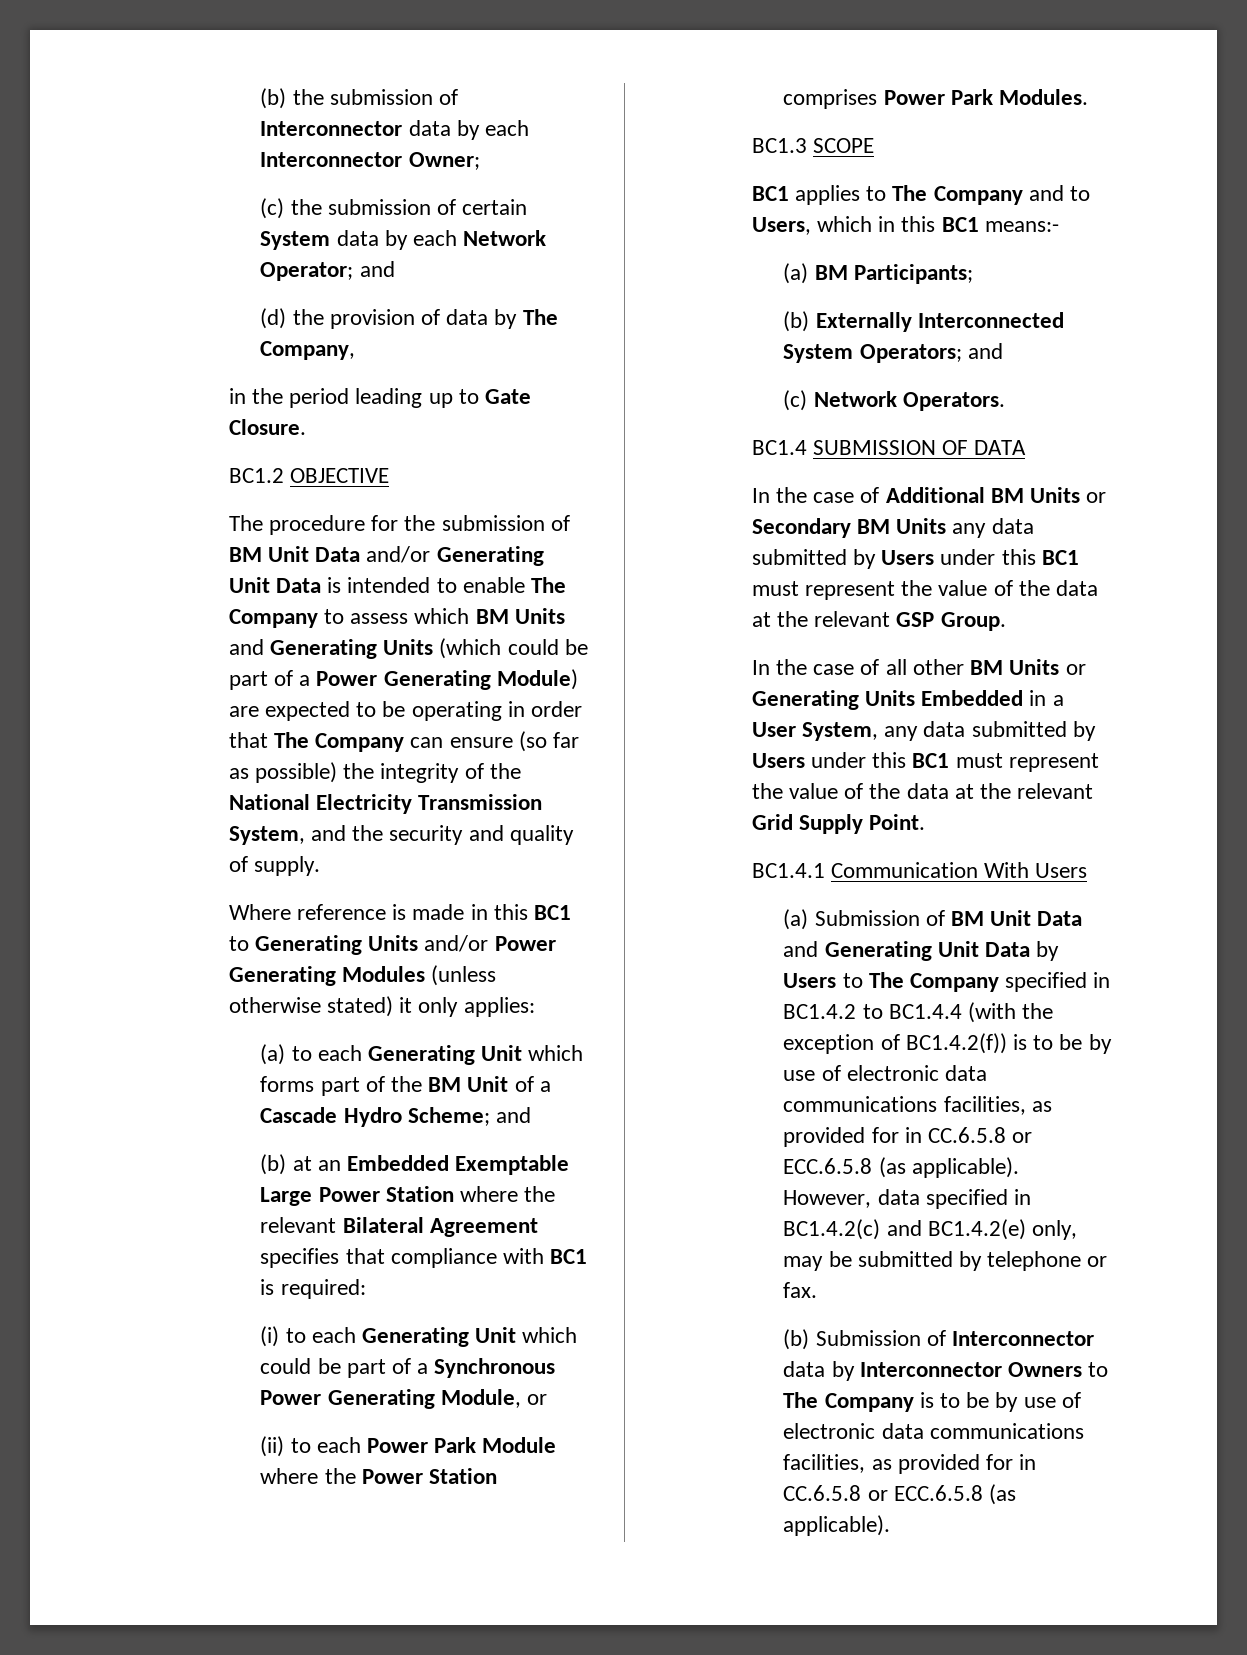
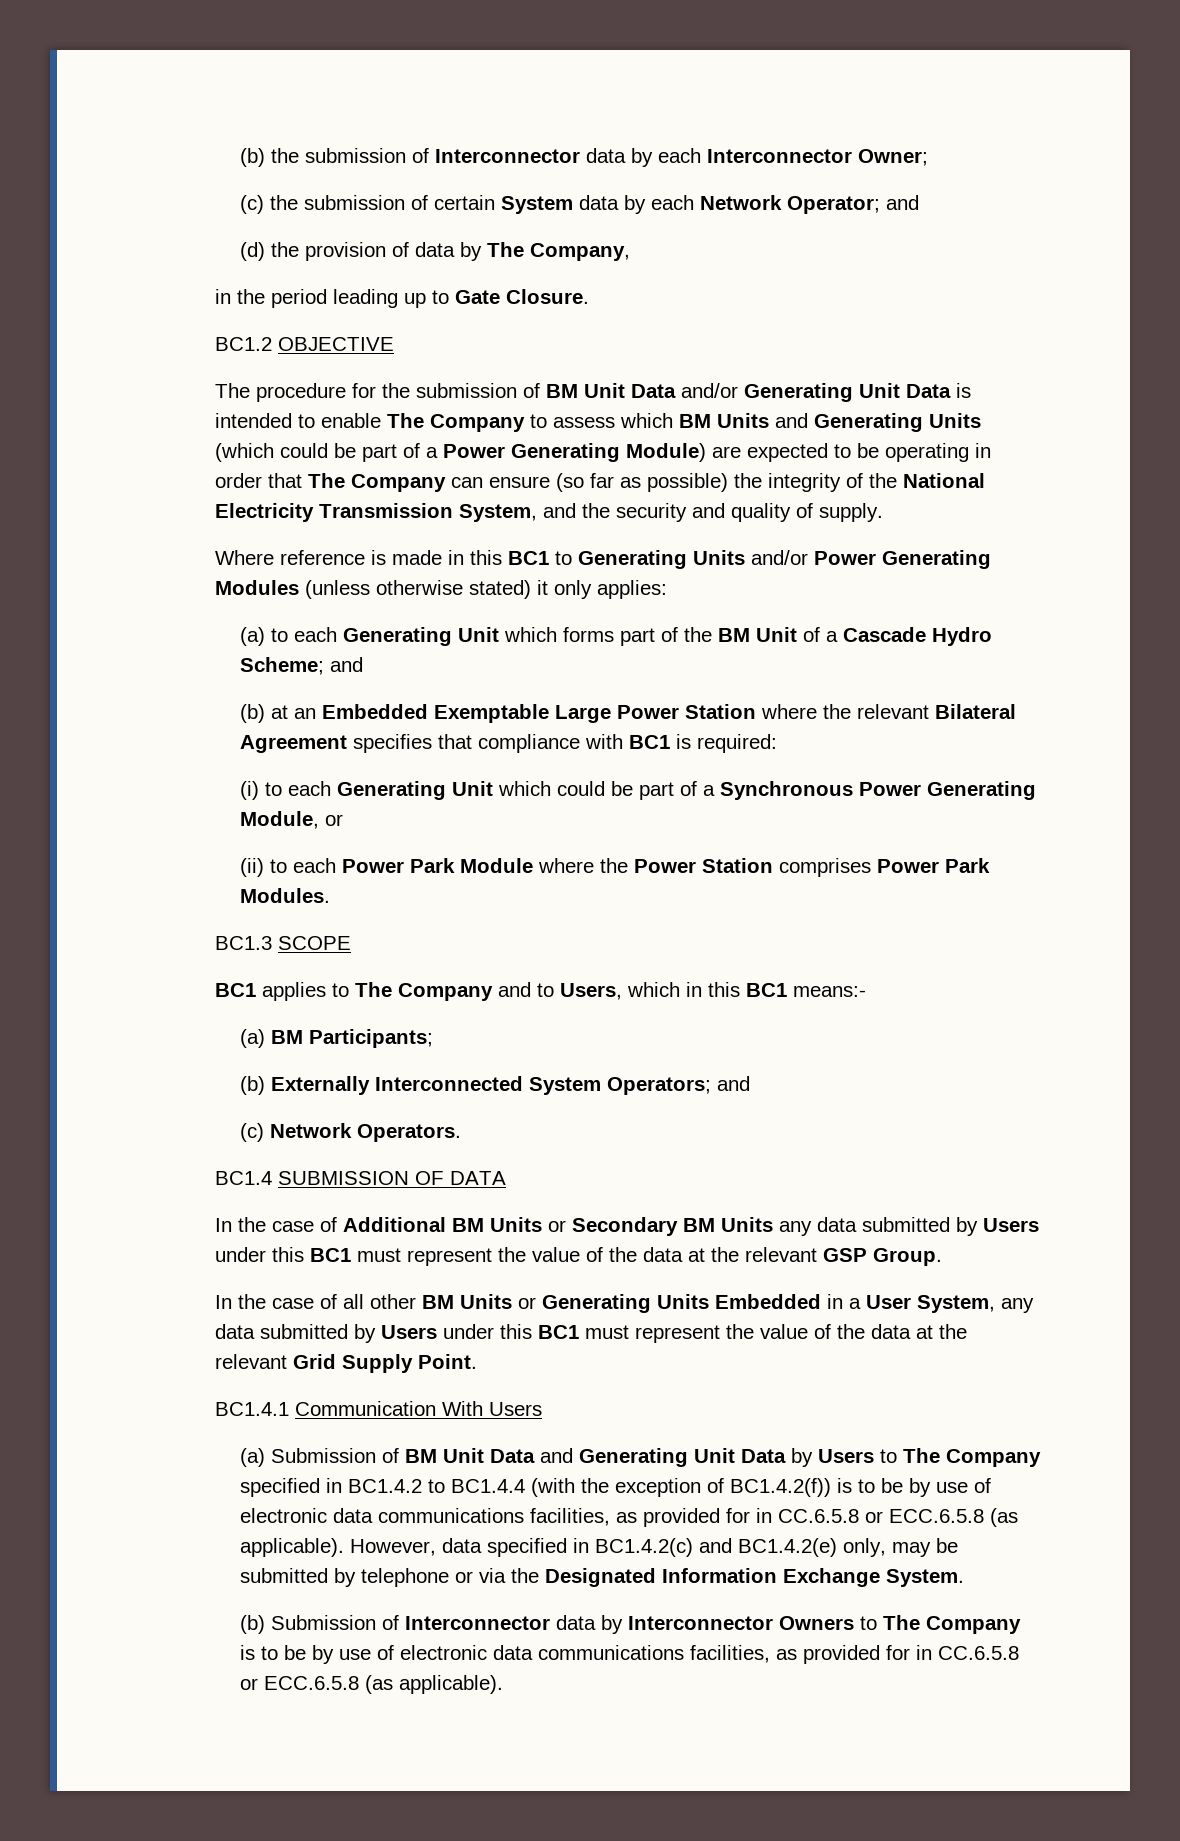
[783,1282,818,1298] fax. -> [478,1568,964,1587] via the Designated Information Exchange System.

